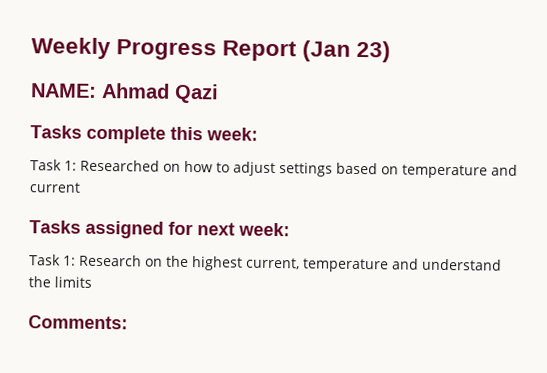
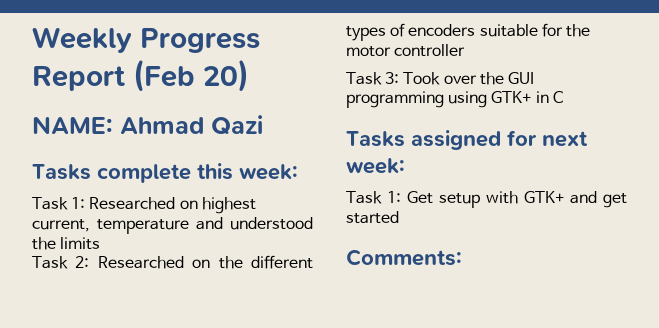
[302,40,392,63] (Jan 23) -> [133,59,249,92] (Feb 20)
[183,160,518,179] [29,182,81,193] how to adjust settings based on temperature and current -> [201,197,256,214] [32,217,313,234] [32,237,101,250] [32,255,313,269] [346,23,590,41] [346,44,466,57] [346,72,534,85] [346,91,563,108] highest current, temperature and understood the limits // Task 2: Researched on the different types of encoders suitable for the motor controller // Task 3: Took over the GUI programming using GTK+ in C
[78,254,502,273] [28,276,92,288] Research on the highest current, temperature and understand the limits -> [406,191,627,208] [346,211,399,224] Get setup with GTK+ and get started

